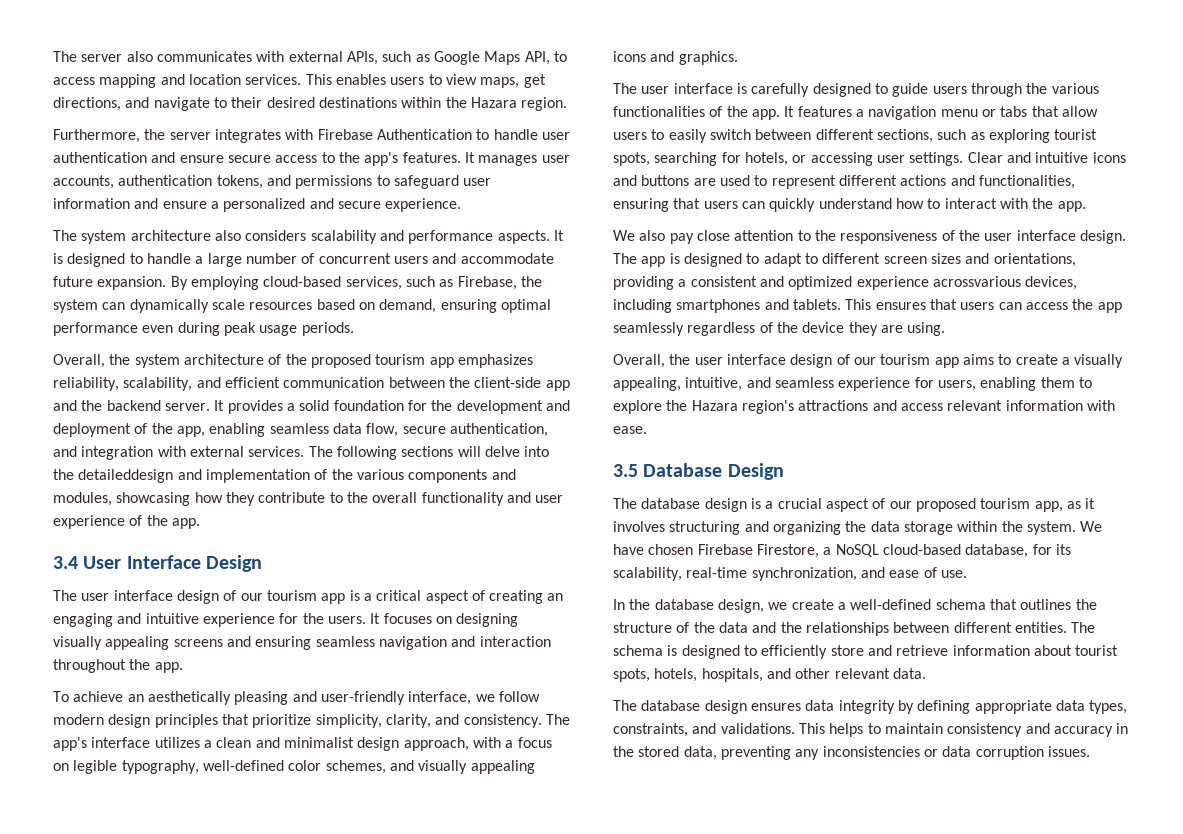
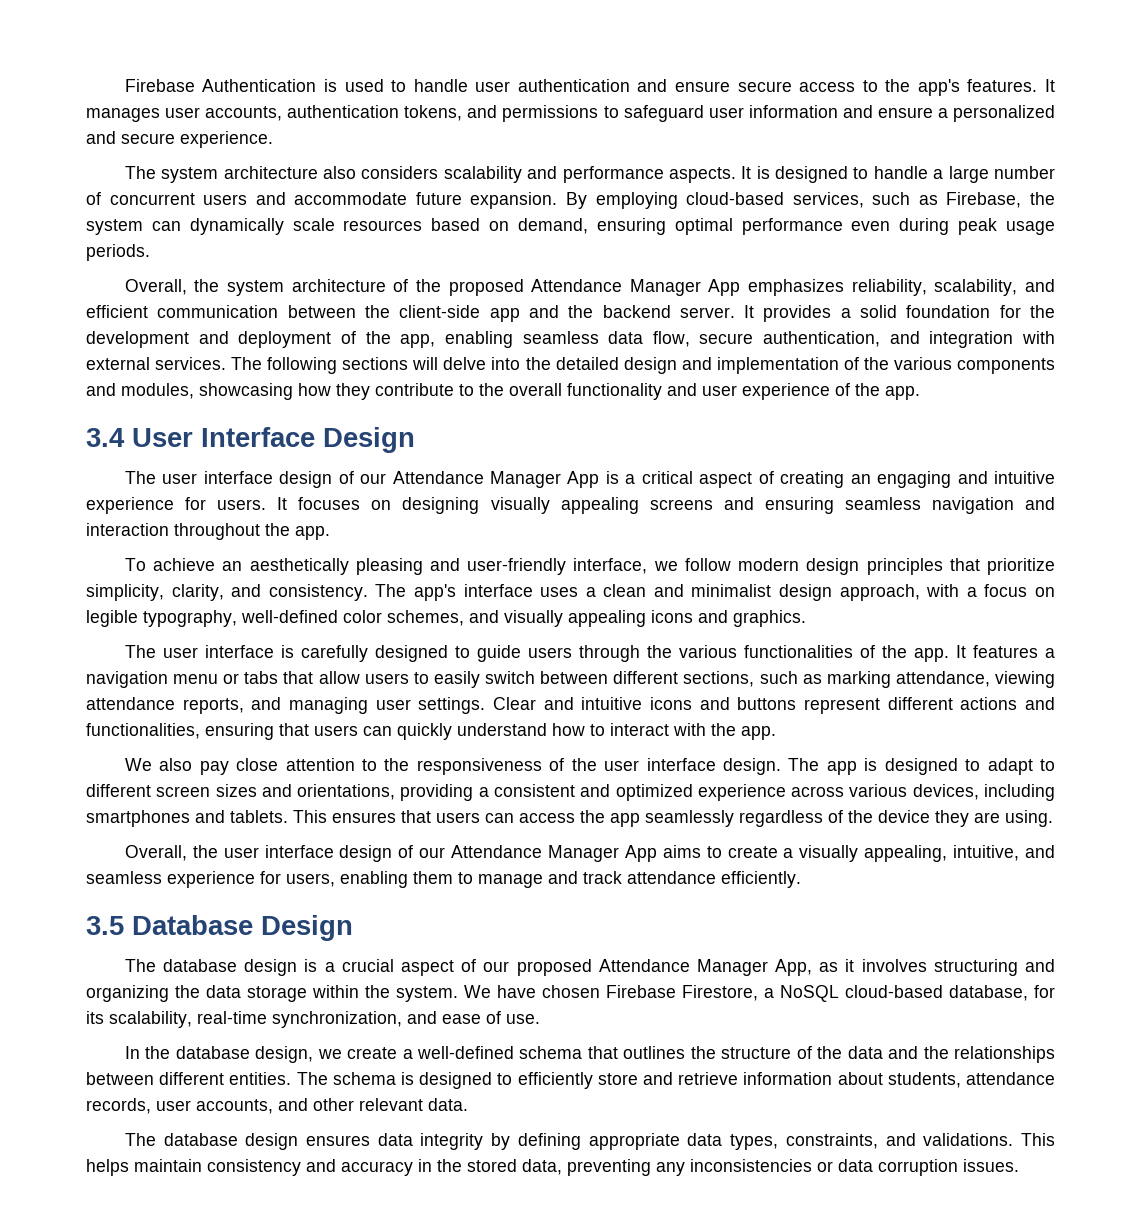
[53,51,567,65] [53,74,546,88] [53,97,568,111] [53,129,472,143] The server also communicates with external APIs, such as Google Maps API, to access mapping and location services. This enables users to view maps, get directions, and navigate to their desired destinations within the Hazara region. // Furthermore, the server integrates with Firebase Authentication -> [124,79,384,92] Firebase Authentication is used
[375,354,454,368] tourism app -> [531,279,741,296] Attendance Manager App
[78,469,174,483] detaileddesign -> [555,357,677,374] detailed design
[266,590,346,604] tourism app -> [392,471,600,488] Attendance Manager App
[302,613,324,624] the -> (207, 503) none
[154,737,200,748] utilizes -> [540,587,579,597] uses
[988,129,1098,143] [613,152,873,166] exploring tourist spots, searching for hotels, or accessing -> [826,671,1055,688] [86,697,368,714] marking attendance, viewing attendance reports, and managing
[693,175,768,186] are used to -> (797, 703) none
[932,276,1021,287] acrossvarious -> [791,784,908,797] across various
[880,354,959,368] tourism app -> [451,845,657,862] Attendance Manager App
[613,400,1115,414] [613,426,647,434] explore the Hazara region's attractions and access relevant information with ease. -> [478,871,801,888] manage and track attendance efficiently.
[980,498,1063,512] tourism app, -> [598,959,813,976] Attendance Manager App,
[1075,645,1119,656] [613,668,763,682] tourist spots, hotels, hospitals, -> [887,1072,1056,1088] [86,1098,273,1114] students, attendance records, user accounts,
[867,723,881,734] to -> (129, 1167) none

